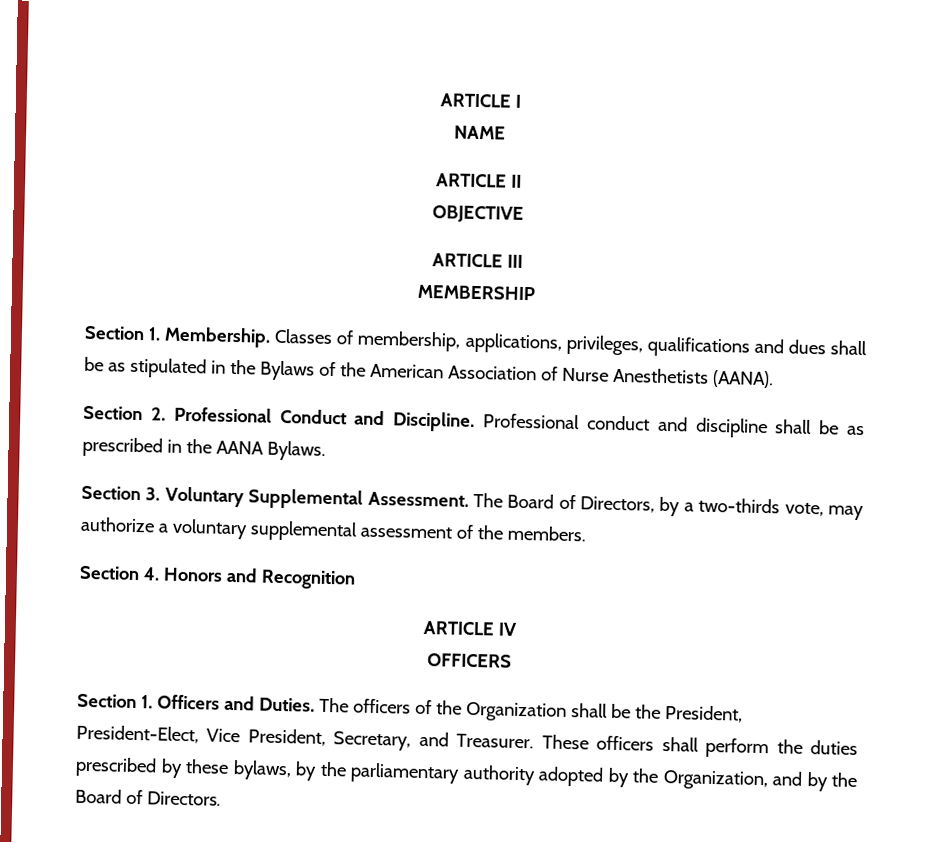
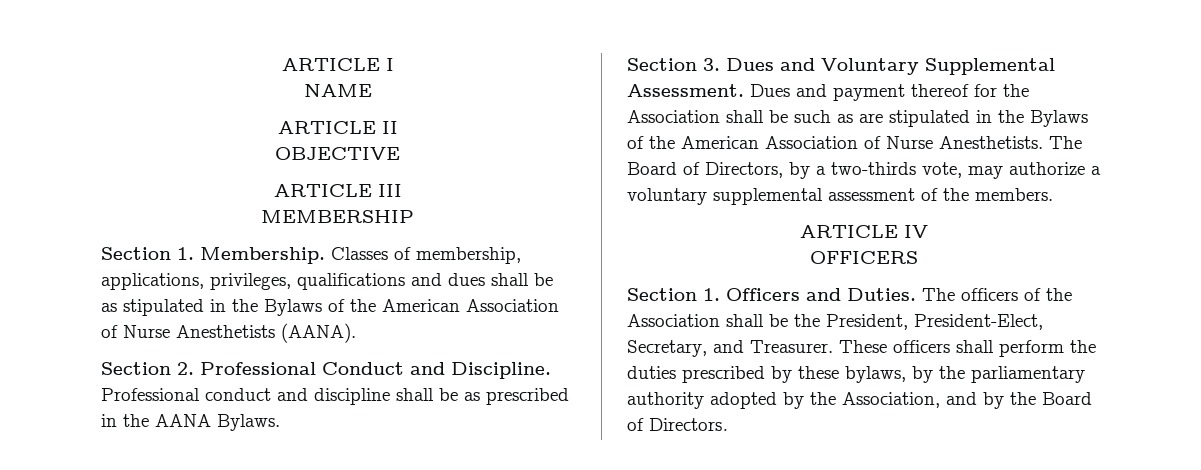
(161, 494) none -> [726,58,815,71] Dues and
(469, 499) none -> [750,84,1029,101] [627,110,1088,127] [627,136,1043,149] Dues and payment thereof for the Association shall be such as are stipulated in the Bylaws of the American Association of Nurse Anesthetists.
[79,565,356,590] // Section 4. Honors and Recognition -> (1053, 194) none
[464,701,567,722] Organization -> [627,314,720,327] Association
[206,728,326,746] Vice President, -> (1043, 322) none
[662,769,768,791] Organization, -> [842,392,940,408] Association,

